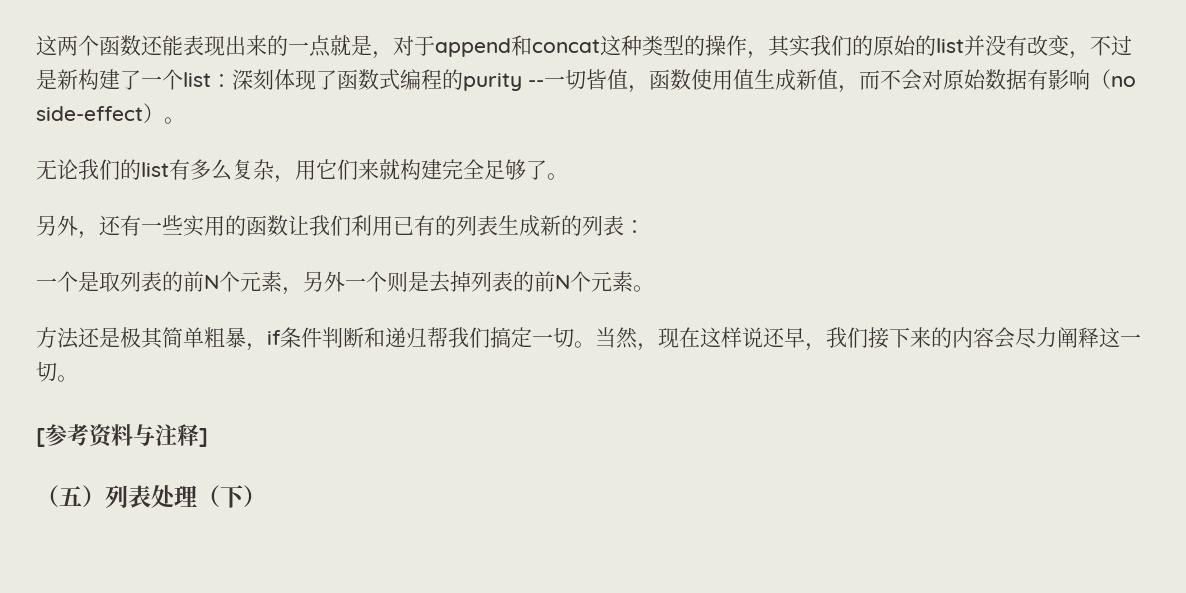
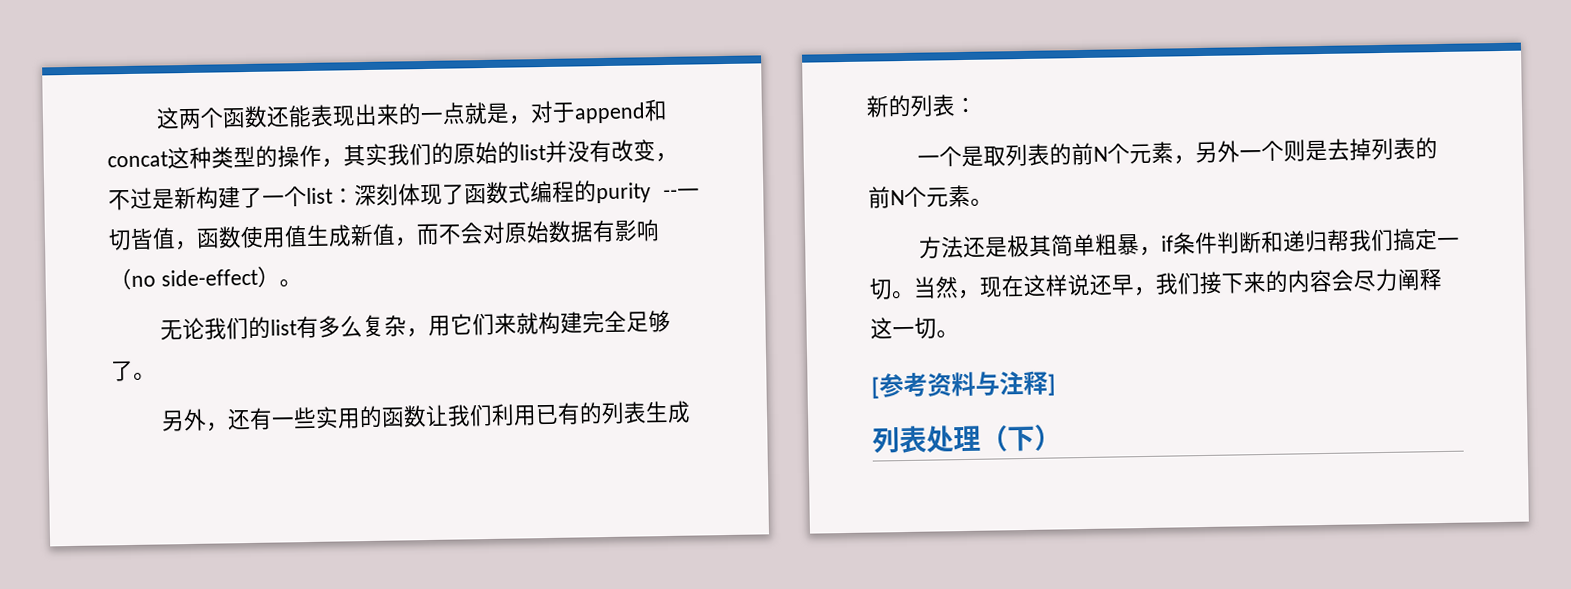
[36,485,105,507] （五） -> (1056, 384) none

